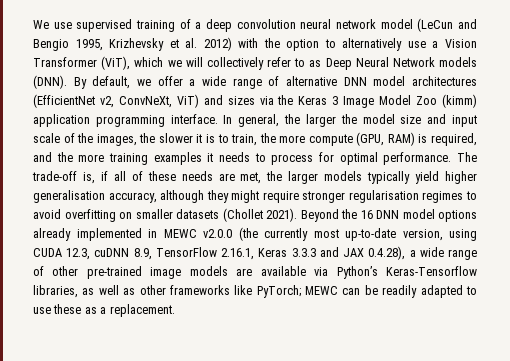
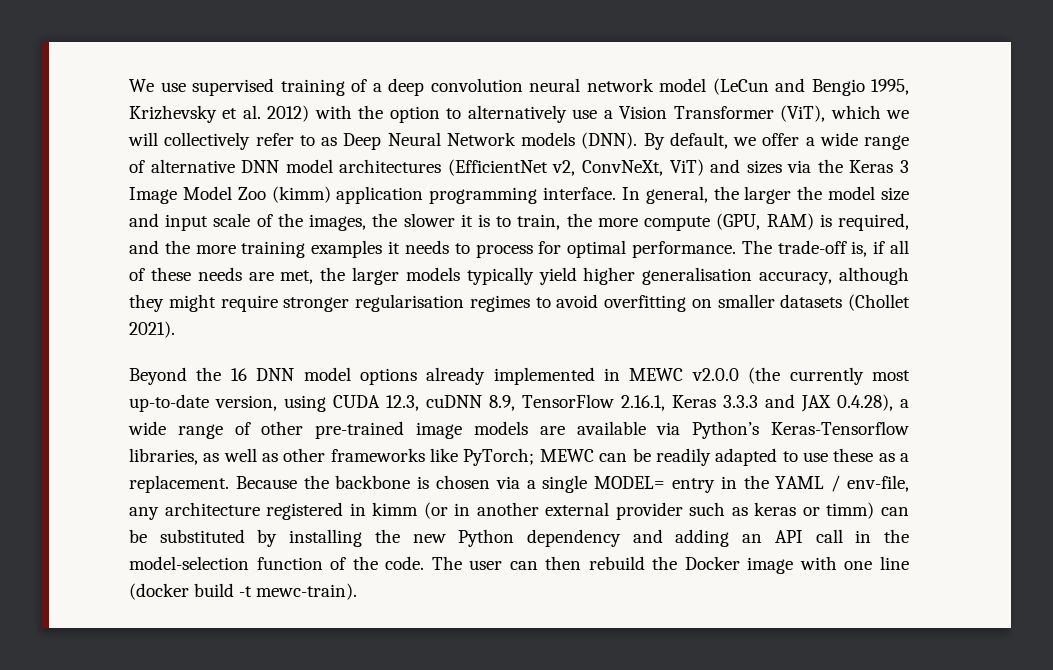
(297, 215) none -> (175, 329) //
(175, 310) none -> [235,475,909,493] [129,502,909,520] [129,529,909,547] [129,556,909,574] [129,583,358,600] Because the backbone is chosen via a single MODEL= entry in the YAML / env-file, any architecture registered in kimm (or in another external provider such as keras or timm) can be substituted by installing the new Python dependency and adding an API call in the model-selection function of the code. The user can then rebuild the Docker image with one line (docker build -t mewc-train).

